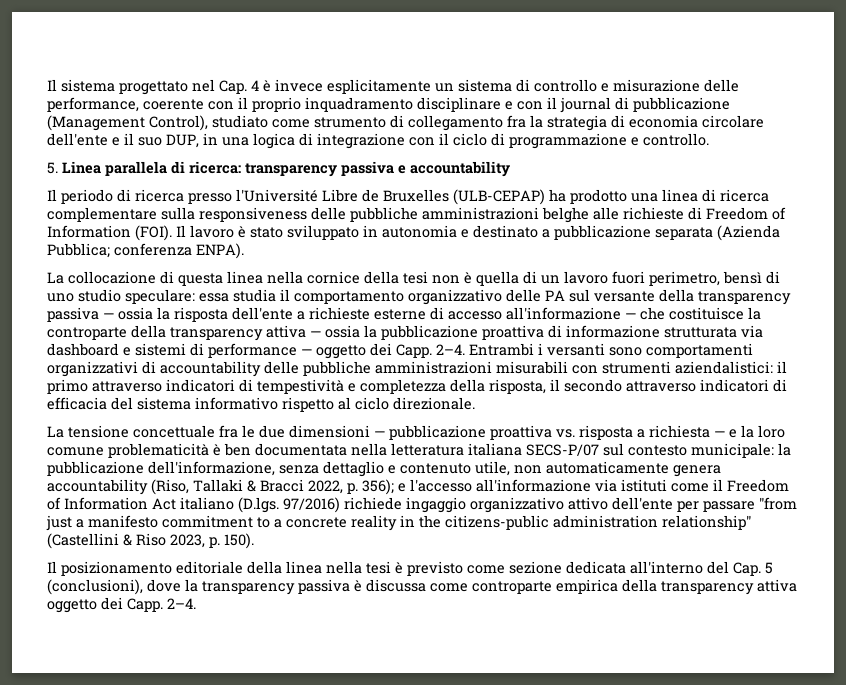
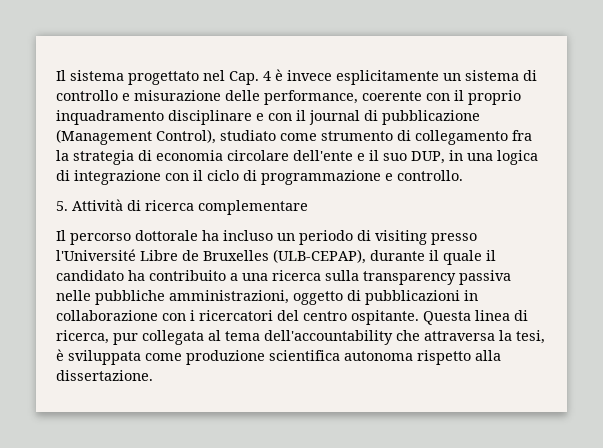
[62,161,510,177] [47,189,57,201] Linea parallela di ricerca: transparency passiva e accountability // Il -> [72,199,308,215] [56,230,295,245] Attività di ricerca complementare // Il percorso dottorale ha incluso un
[135,189,184,202] ricerca -> [375,230,427,245] visiting
[453,189,769,205] [47,207,786,223] [47,225,780,241] [47,243,244,259] [47,271,780,286] [47,289,791,305] [47,307,761,322] [47,325,763,341] [47,343,753,359] [47,361,787,377] [47,379,787,394] [47,397,475,412] [47,425,785,440] [47,443,791,458] [47,461,721,477] [47,479,789,495] [47,497,797,513] [46,515,751,531] [47,533,254,549] [47,561,773,576] [47,579,797,595] [47,597,196,613] (ULB-CEPAP) ha prodotto una linea di ricerca complementare sulla responsiveness delle pubbliche amministrazioni belghe alle richieste di Freedom of Information (FOI). Il lavoro è stato sviluppato in autonomia e destinato a pubblicazione separata (Azienda Pubblica; conferenza ENPA). // La collocazione di questa linea nella cornice della tesi non è quella di un lavoro fuori perimetro, bensì di uno studio speculare: essa studia il comportamento organizzativo delle PA sul versante della transparency passiva — ossia la risposta dell'ente a richieste esterne di accesso all'informazione — che costituisce la controparte della transparency attiva — ossia la pubblicazione proattiva di informazione strutturata via dashboard e sistemi di performance — oggetto dei Capp. 2–4. Entrambi i versanti sono comportamenti organizzativi di accountability delle pubbliche amministrazioni misurabili con strumenti aziendalistici: il primo attraverso indicatori di tempestività e completezza della risposta, il secondo attraverso indicatori di efficacia del sistema informativo rispetto al ciclo direzionale. // La tensione concettuale fra le due dimensioni — pubblicazione proattiva vs. risposta a richiesta — e la loro comune problematicità è ben documentata nella letteratura italiana SECS-P/07 sul contesto municipale: la pubblicazione dell'informazione, senza dettaglio e contenuto utile, non automaticamente genera accountability (Riso, Tallaki & Bracci 2022, p. 356); e l'accesso all'informazione via istituti come il Freedom of Information Act italiano (D.lgs. 97/2016) richiede ingaggio organizzativo attivo dell'ente per passare "from just a manifesto commitment to a concrete reality in the citizens-public administration relationship" (Castellini & Riso 2023, p. 150). // Il posizionamento editoriale della linea nella tesi è previsto come sezione dedicata all'interno del Cap. 5 (conclusioni), dove la transparency passiva è discussa come controparte empirica della transparency attiva oggetto dei Capp. 2–4. -> [273,249,496,265] [56,270,511,285] [56,290,478,305] [56,310,528,325] [56,330,545,345] [56,349,501,365] [56,370,153,381] (ULB-CEPAP), durante il quale il candidato ha contribuito a una ricerca sulla transparency passiva nelle pubbliche amministrazioni, oggetto di pubblicazioni in collaborazione con i ricercatori del centro ospitante. Questa linea di ricerca, pur collegata al tema dell'accountability che attraversa la tesi, è sviluppata come produzione scientifica autonoma rispetto alla dissertazione.

